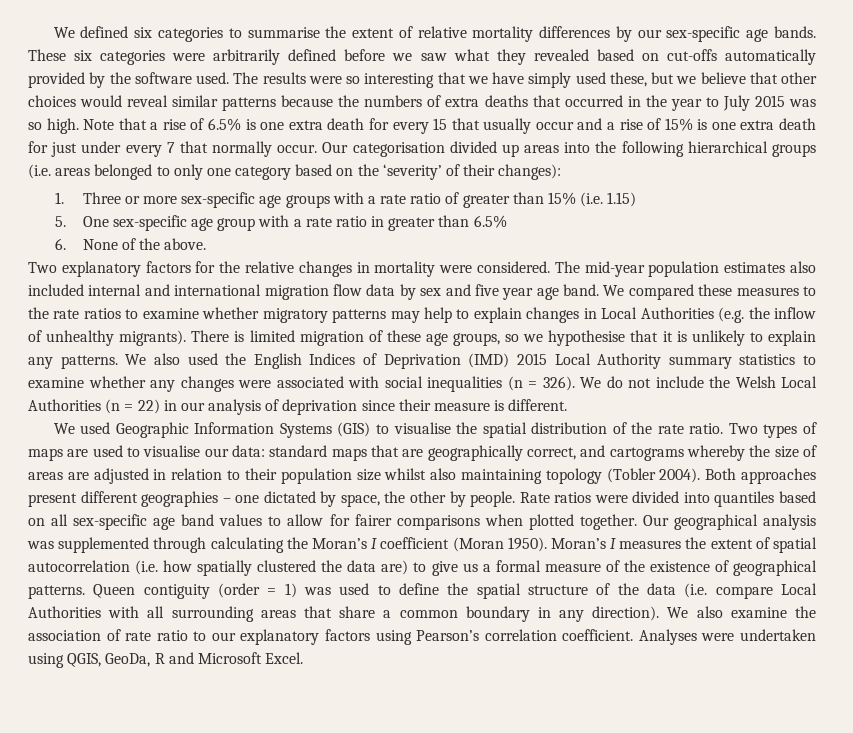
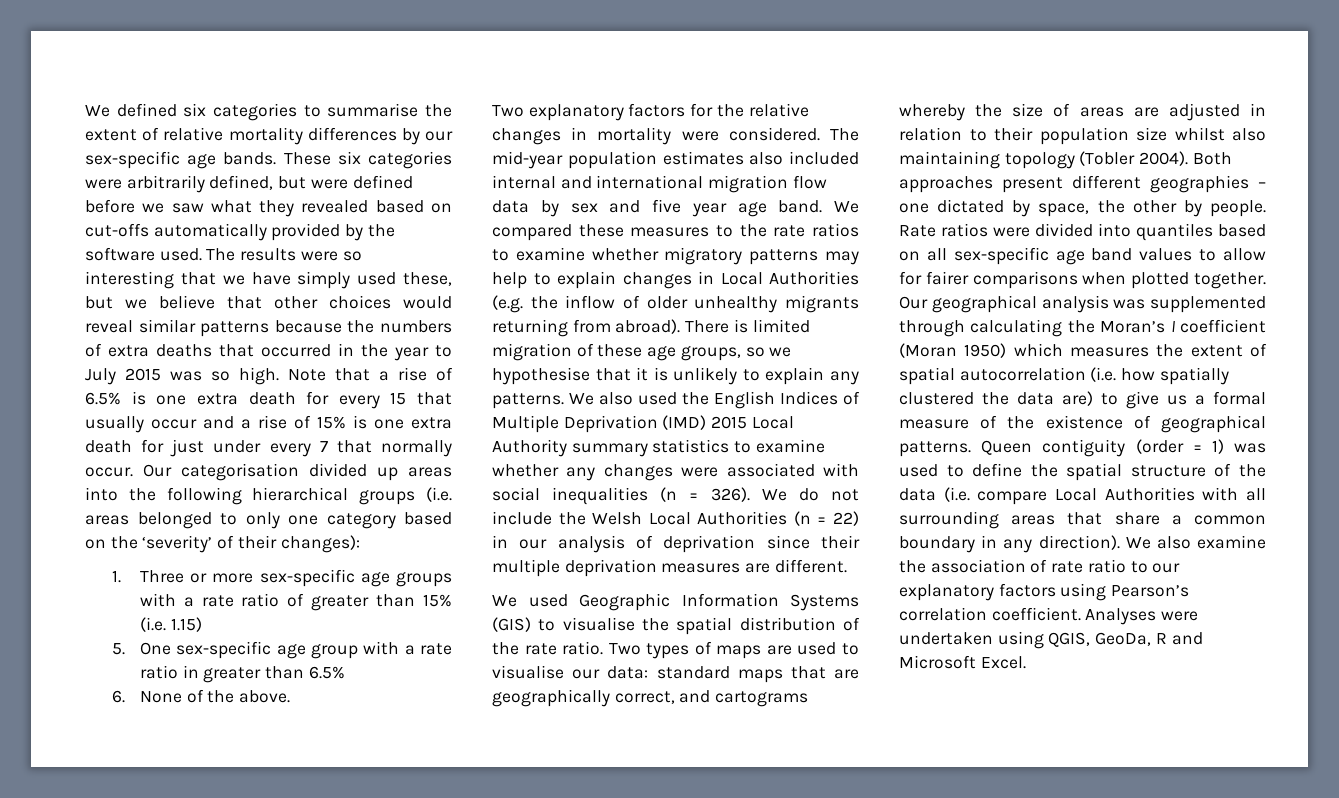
(281, 57) none -> [209,175,348,190] defined, but were
[46,330,187,346] unhealthy migrants). -> [646,295,859,313] [492,319,681,337] older unhealthy migrants returning from abroad).
(377, 359) none -> [492,415,559,433] Multiple
[434,400,505,411] measure is -> [492,559,771,577] multiple deprivation measures are
[507,537,617,552] 1950). Moran’s I -> [964,343,1063,358] 1950) which

